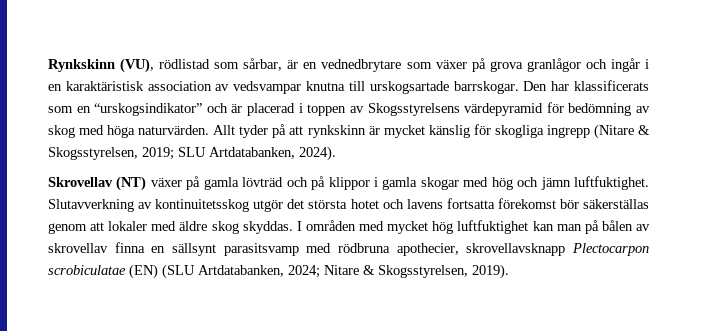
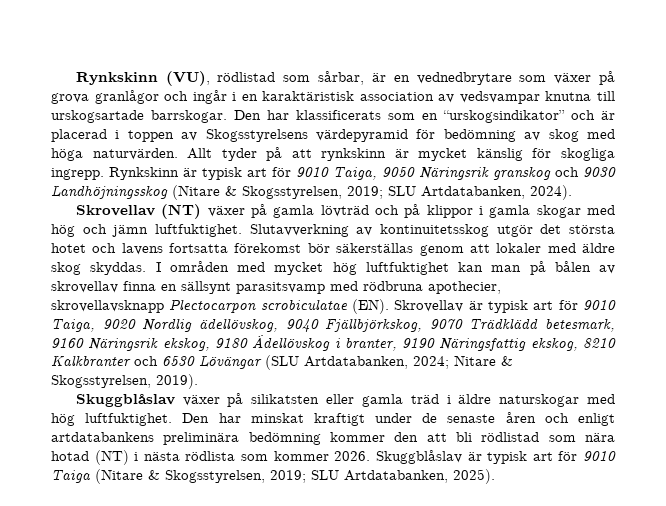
[546,125,590,138] ingrepp -> [51,166,616,180] [51,185,168,199] ingrepp. Rynkskinn är typisk art för 9010 Taiga, 9050 Näringsrik granskog och 9030 Landhöjningsskog
[129,264,158,279] (EN) -> [351,299,616,314] [51,318,615,332] [51,335,616,351] [51,355,262,369] (EN). Skrovellav är typisk art för 9010 Taiga, 9020 Nordlig ädellövskog, 9040 Fjällbjörkskog, 9070 Trädklädd betesmark, 9160 Näringsrik ekskog, 9180 Ädellövskog i branter, 9190 Näringsfattig ekskog, 8210 Kalkbranter och 6530 Lövängar
(509, 271) none -> [75,393,615,407] [51,412,615,426] [51,432,615,445] [51,450,617,465] [51,469,495,484] // Skuggblåslav växer på silikatsten eller gamla träd i äldre naturskogar med hög luftfuktighet. Den har minskat kraftigt under de senaste åren och enligt artdatabankens preliminära bedömning kommer den att bli rödlistad som nära hotad (NT) i nästa rödlista som kommer 2026. Skuggblåslav är typisk art för 9010 Taiga (Nitare & Skogsstyrelsen, 2019; SLU Artdatabanken, 2025).

